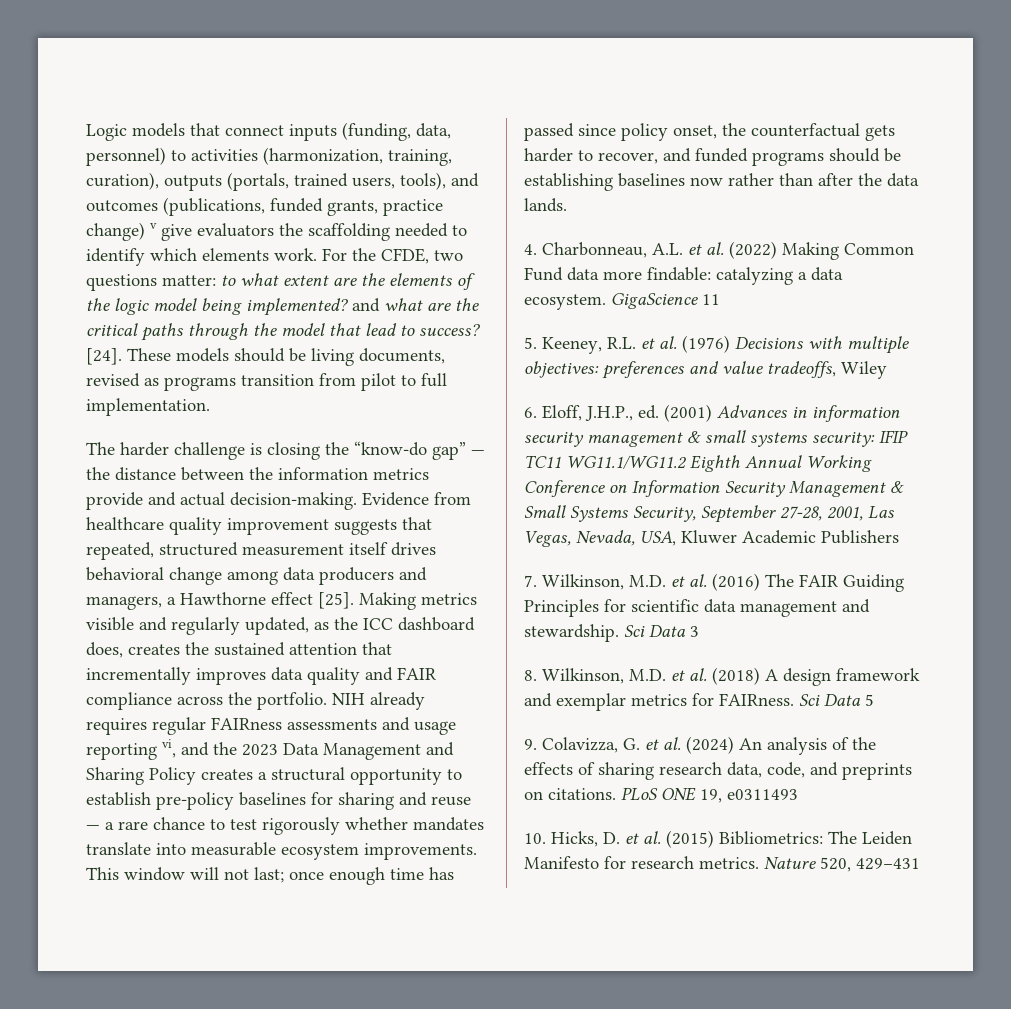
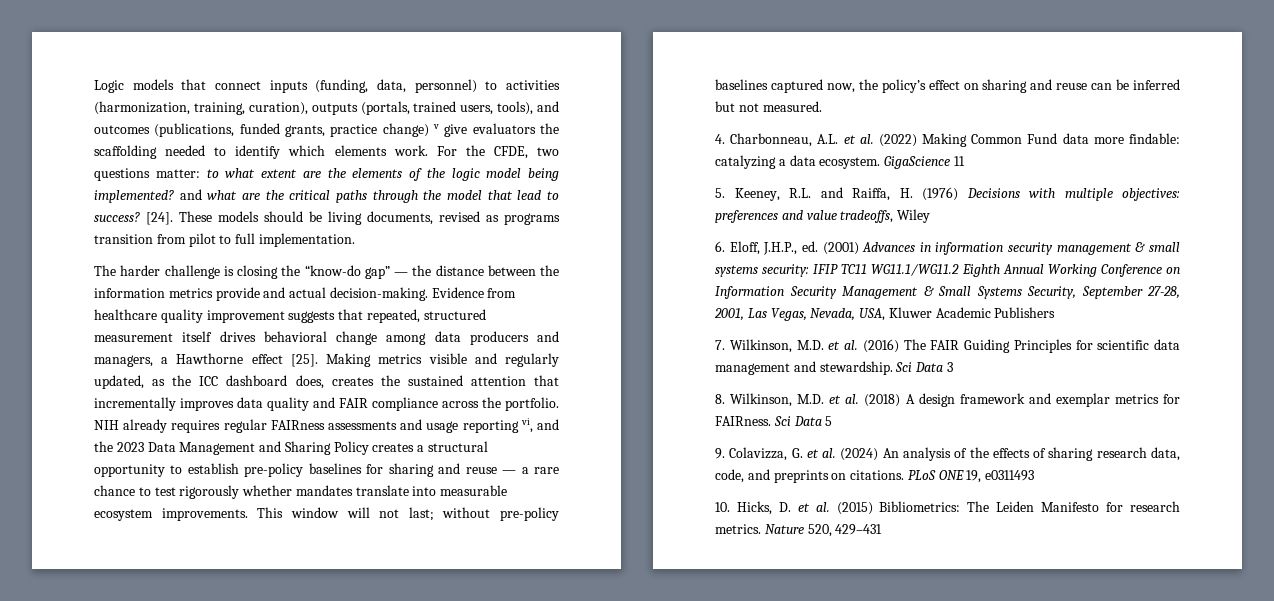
[289,867,454,885] [524,123,895,141] [524,148,901,166] [524,173,919,191] [524,198,567,212] once enough time has passed since policy onset, the counterfactual gets harder to recover, and funded programs should be establishing baselines now rather than after the data lands. -> [442,507,559,521] [715,79,1180,93] [715,101,822,112] without pre-policy baselines captured now, the policy’s effect on sharing and reuse can be inferred but not measured.
[641,336,677,349] et al. -> [820,187,913,201] and Raiffa, H.

